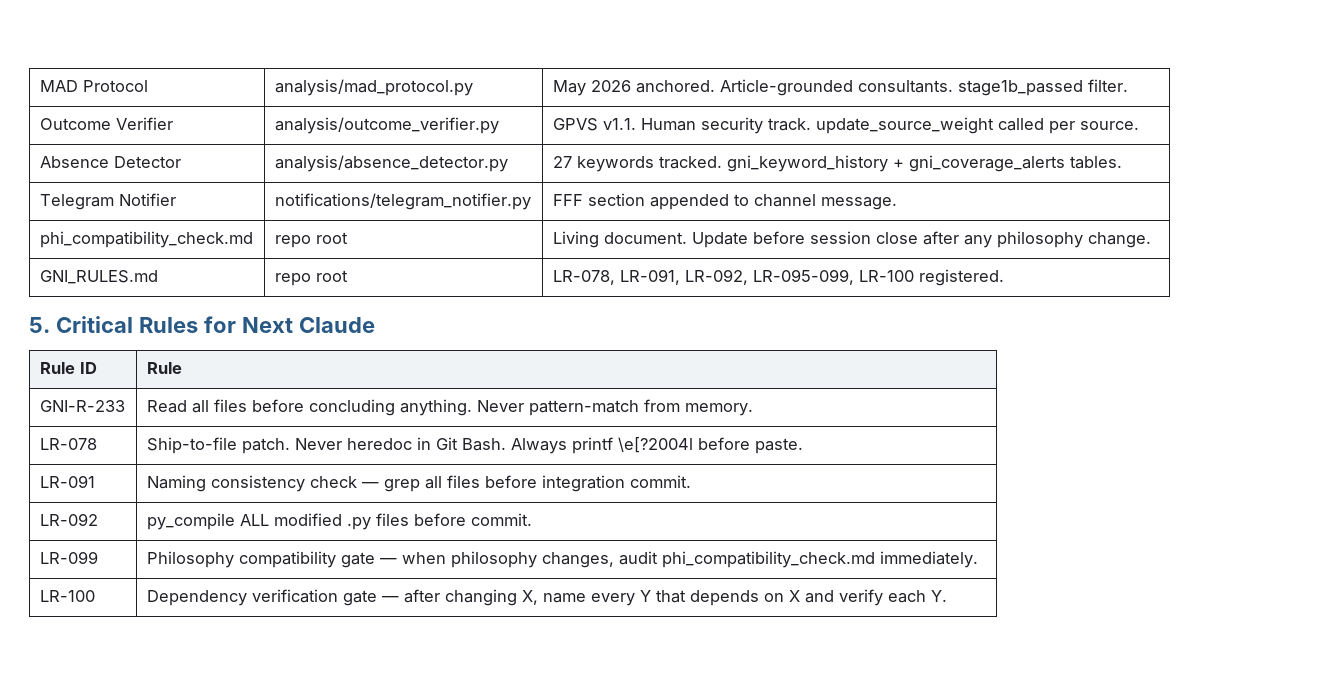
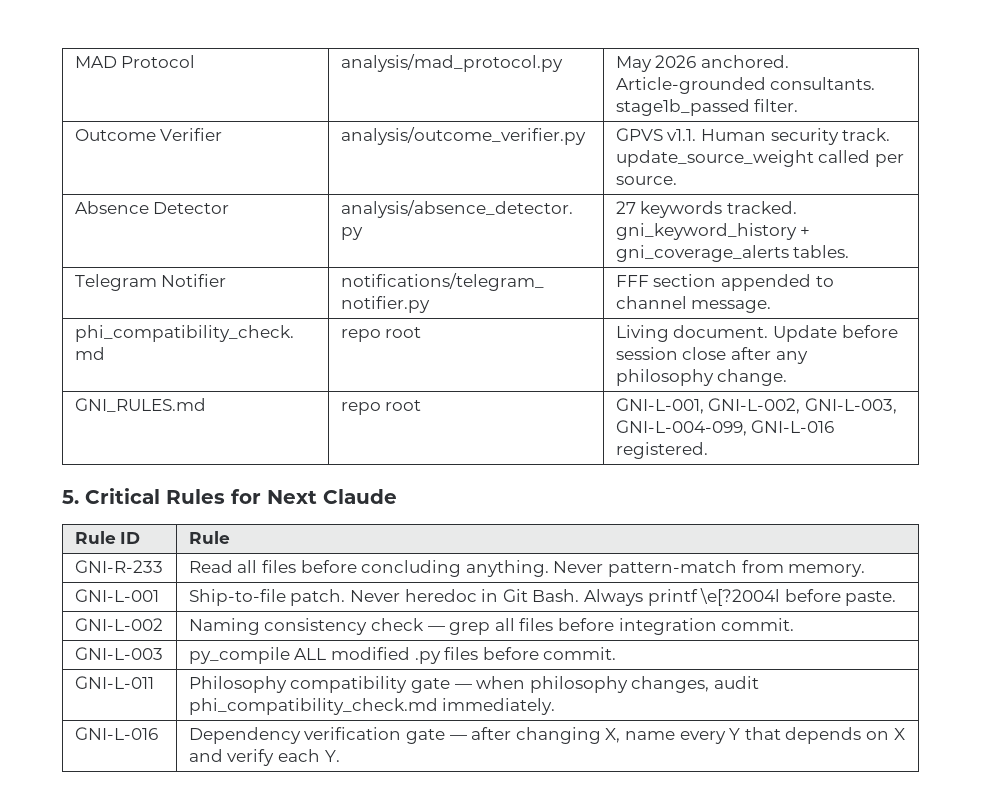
[552,269,914,285] LR-078, LR-091, LR-092, LR-095-099, LR-100 -> [615,398,898,414] [615,420,835,436] GNI-L-001, GNI-L-002, GNI-L-003, GNI-L-004-099, GNI-L-016
[39,438,97,450] LR-078 -> [74,589,159,602] GNI-L-001
[39,475,95,488] LR-091 -> [74,618,163,631] GNI-L-002
[39,513,98,526] LR-092 -> [74,647,163,660] GNI-L-003
[39,551,98,564] LR-099 -> [74,676,154,689] GNI-L-011
[39,590,95,602] LR-100 -> [74,727,158,740] GNI-L-016

